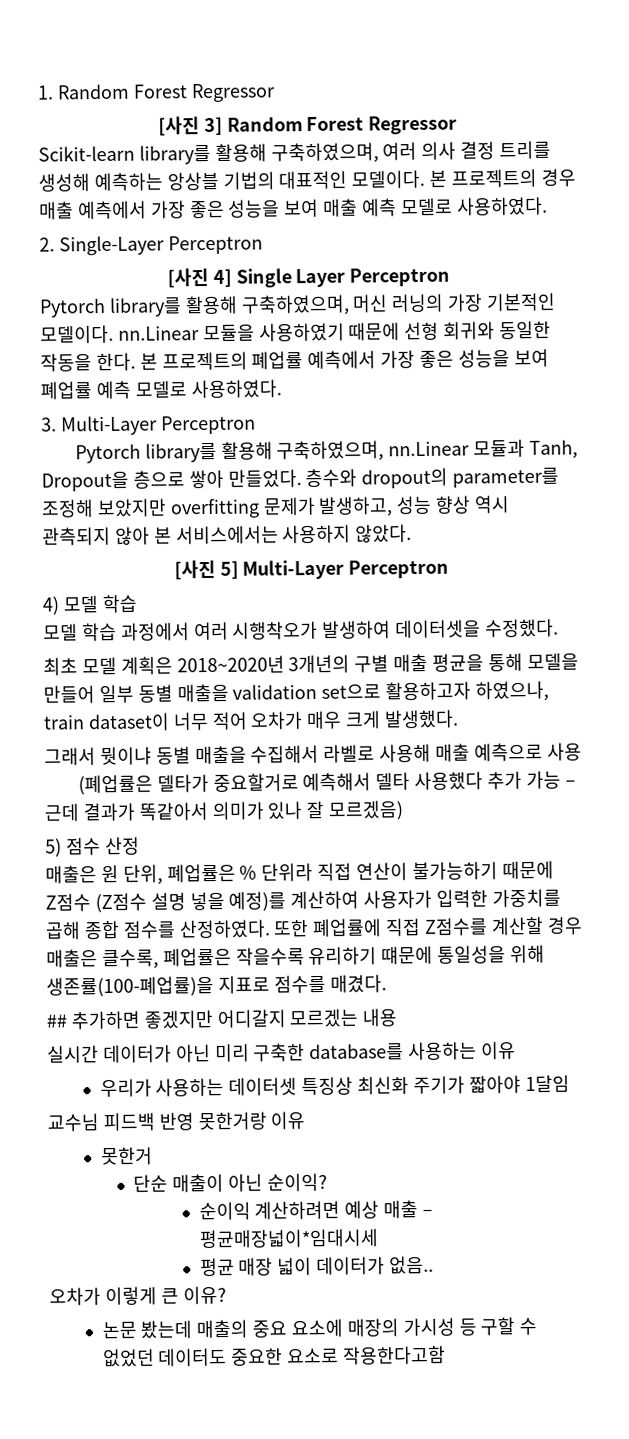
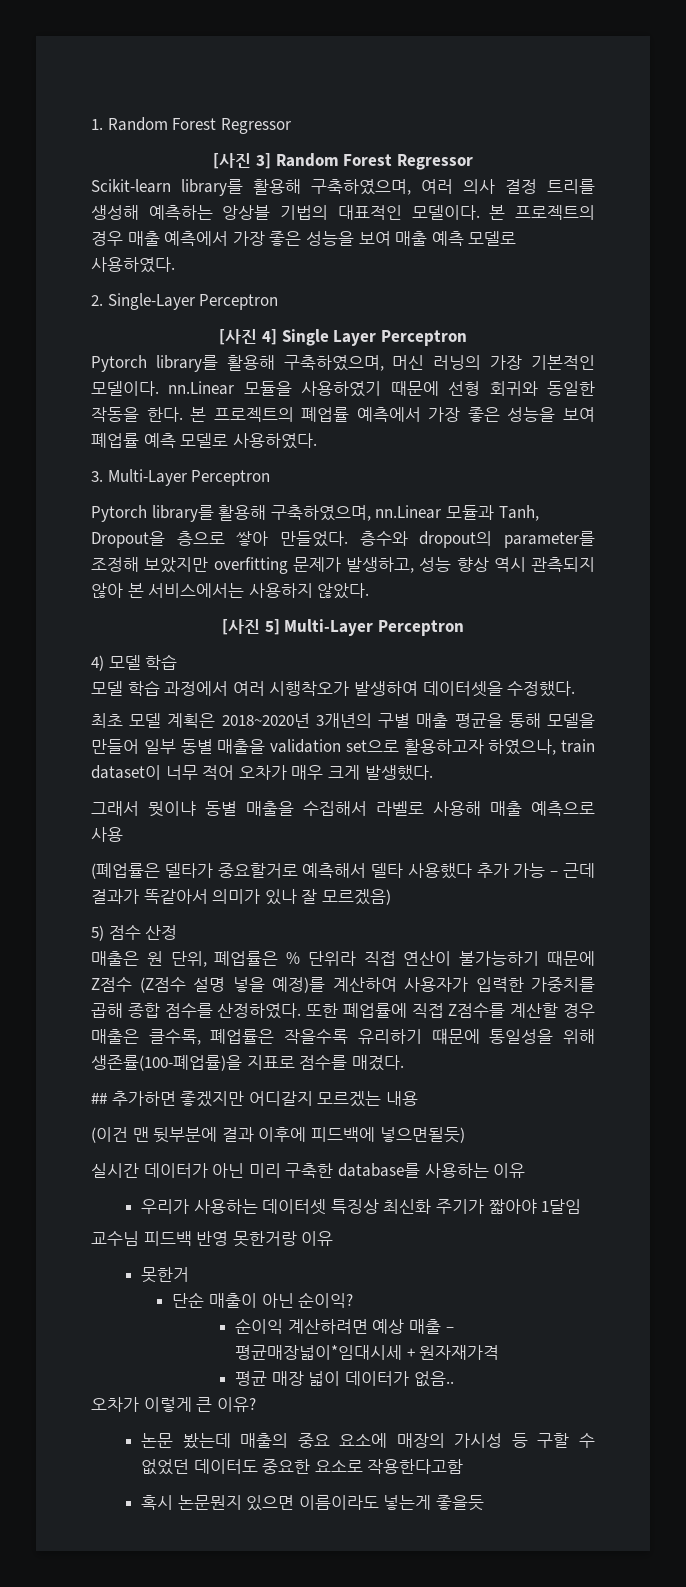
(398, 1017) none -> [91,1127,465,1143] // (이건 맨 뒷부분에 결과 이후에 피드백에 넣으면될듯)
(379, 1238) none -> [406,1345,500,1360] + 원자재가격
(446, 1355) none -> [141,1495,485,1511] // 혹시 논문뭔지 있으면 이름이라도 넣는게 좋을듯

